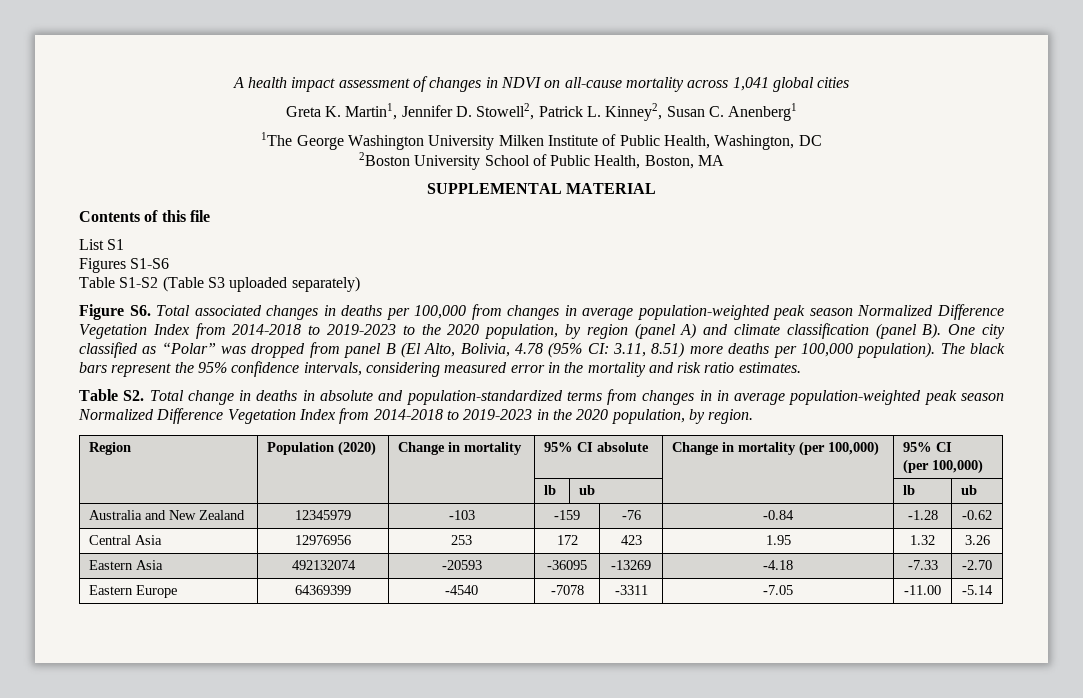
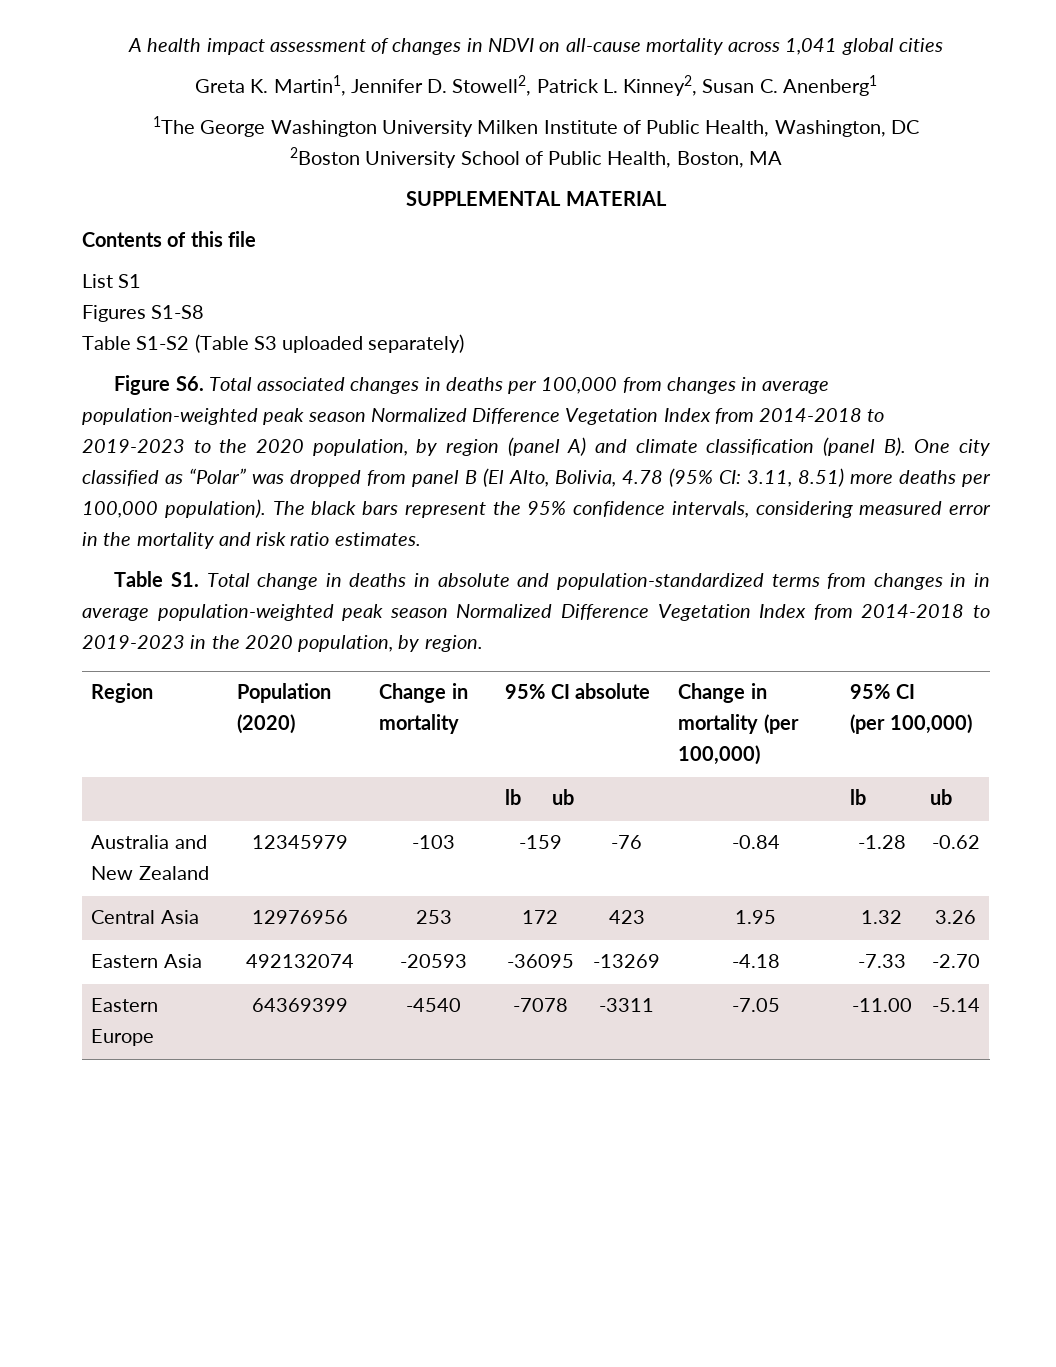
[130,258,170,269] S1-S6 -> [151,305,205,319] S1-S8
[123,390,145,401] S2. -> [170,572,199,587] S1.

